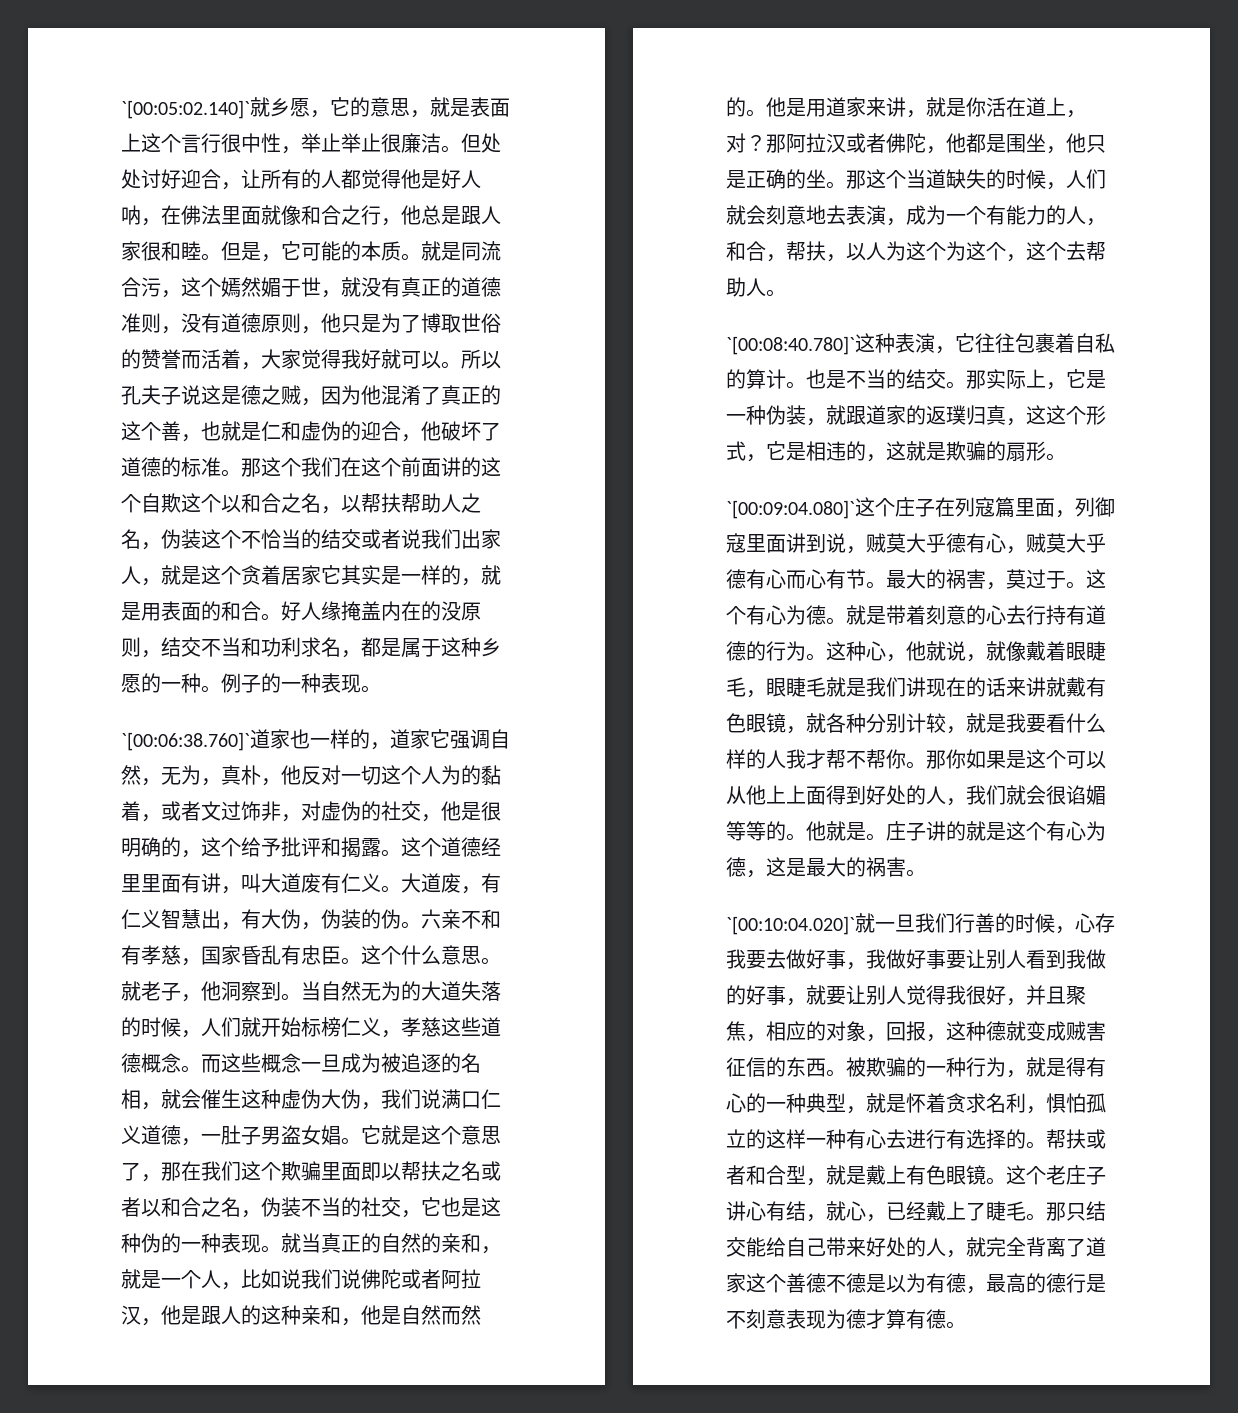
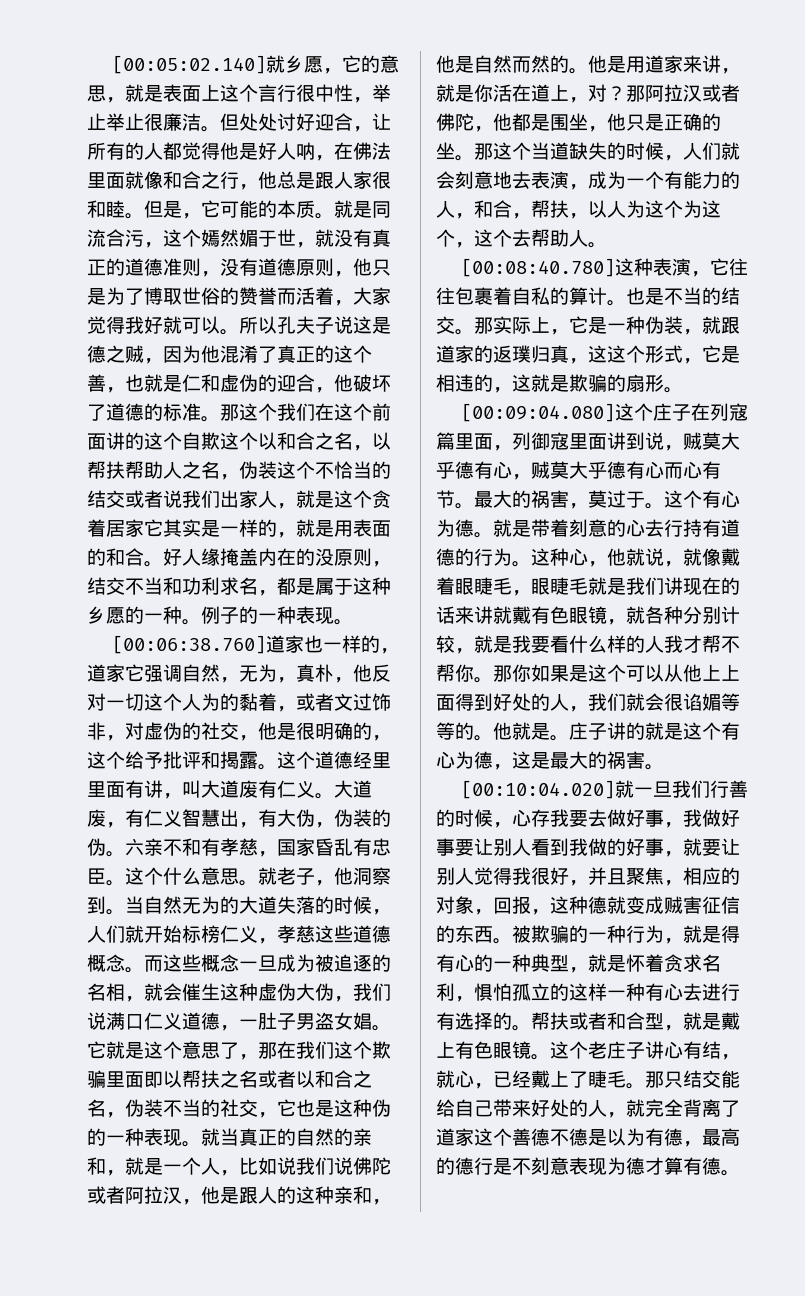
[121,100,250,119] `[00:05:02.140]` -> [111,55,266,74] [00:05:02.140]
[121,732,250,751] `[00:06:38.760]` -> [111,635,266,654] [00:06:38.760]
[726,336,855,355] `[00:08:40.780]` -> [460,258,615,277] [00:08:40.780]
[726,500,855,519] `[00:09:04.080]` -> [460,403,615,422] [00:09:04.080]
[726,916,855,935] `[00:10:04.020]` -> [460,780,615,799] [00:10:04.020]

